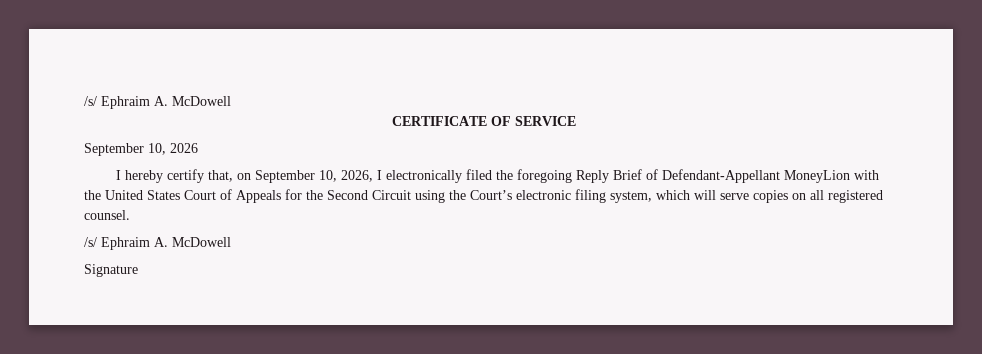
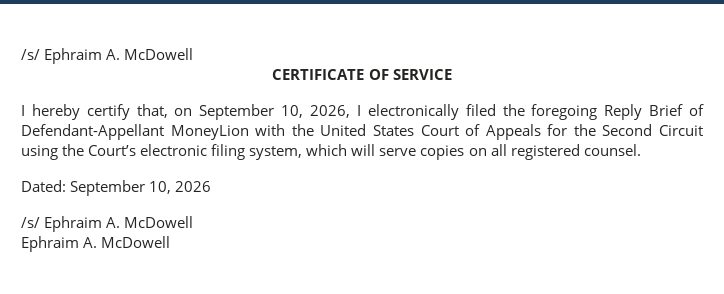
[84,143,198,156] // September 10, 2026 -> (452, 74) none
[84,237,231,250] [84,264,138,277] // /s/ Ephraim A. McDowell // Signature -> [21,180,212,196] [21,216,194,232] [21,236,171,252] // Dated: September 10, 2026 // /s/ Ephraim A. McDowell // Ephraim A. McDowell

